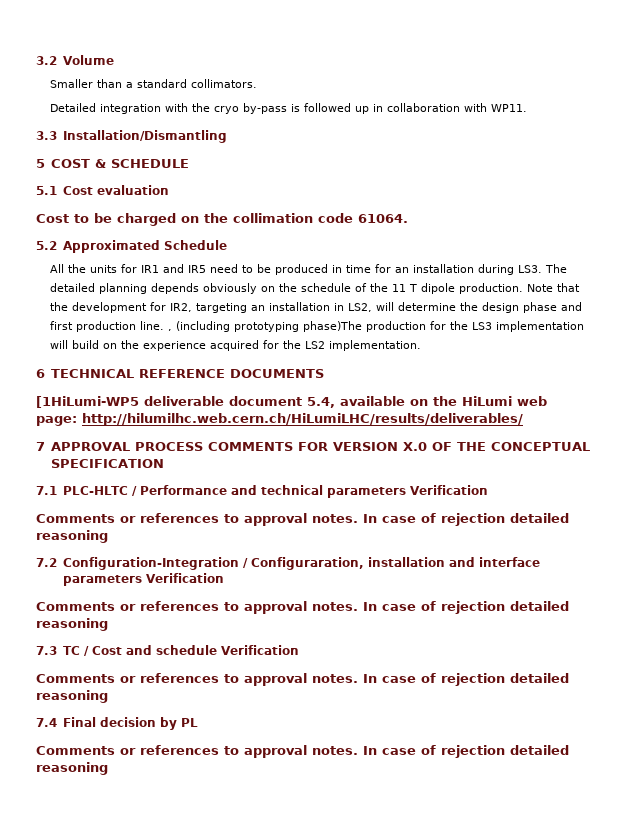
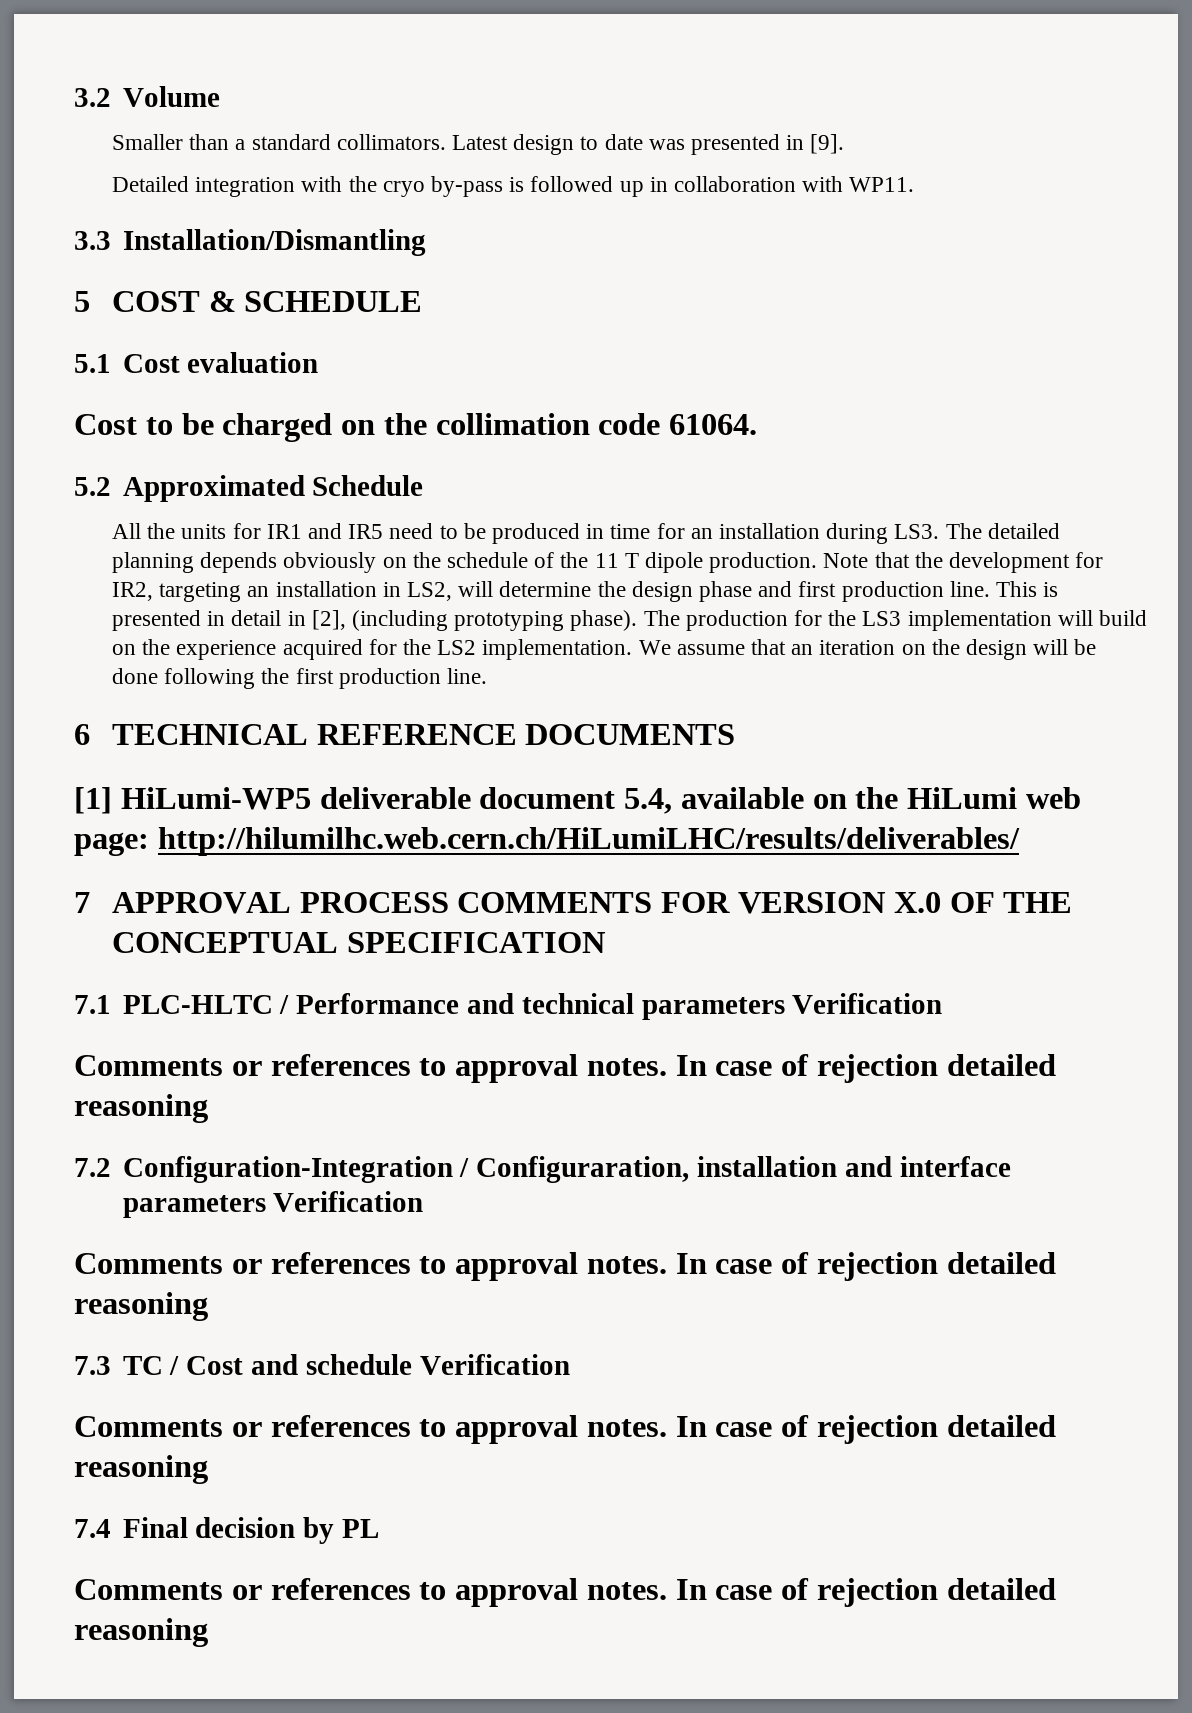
(257, 83) none -> [451,134,845,155] Latest design to date was presented in [9].
[167,321,362,332] , (including prototyping phase)The -> [996,581,1059,597] [111,610,680,631] This is presented in detail in [2], (including prototyping phase). The
(421, 345) none -> [638,639,1097,660] [111,668,487,689] We assume that an iteration on the design will be done following the first production line.
[36,396,139,408] [1HiLumi-WP5 -> [74,787,311,814] [1] HiLumi-WP5

